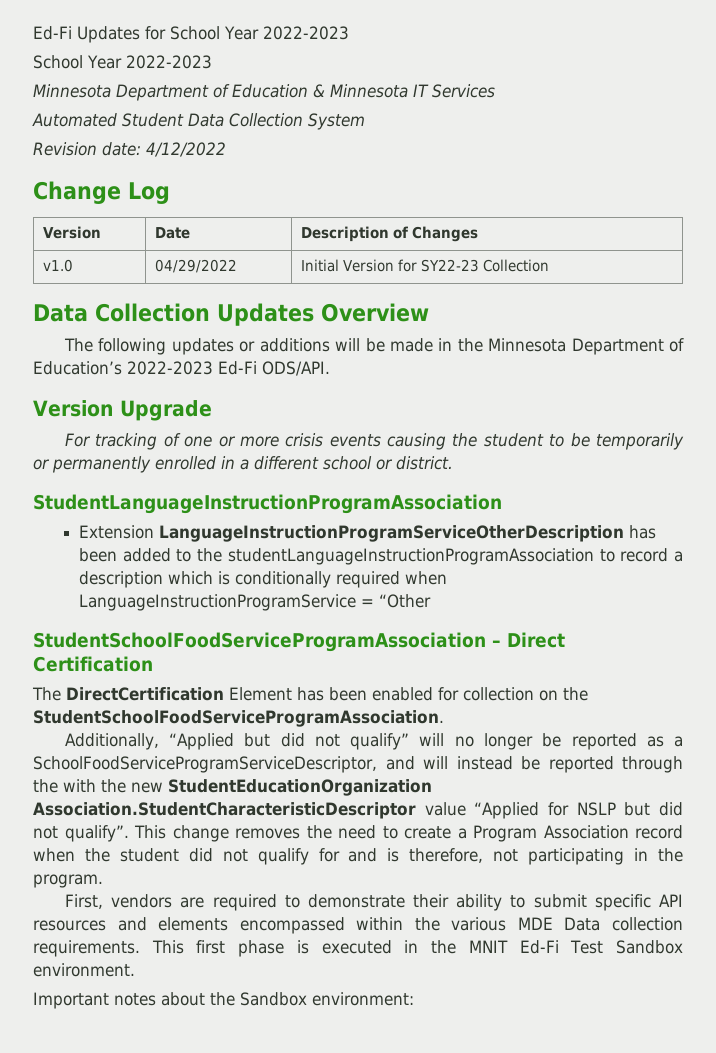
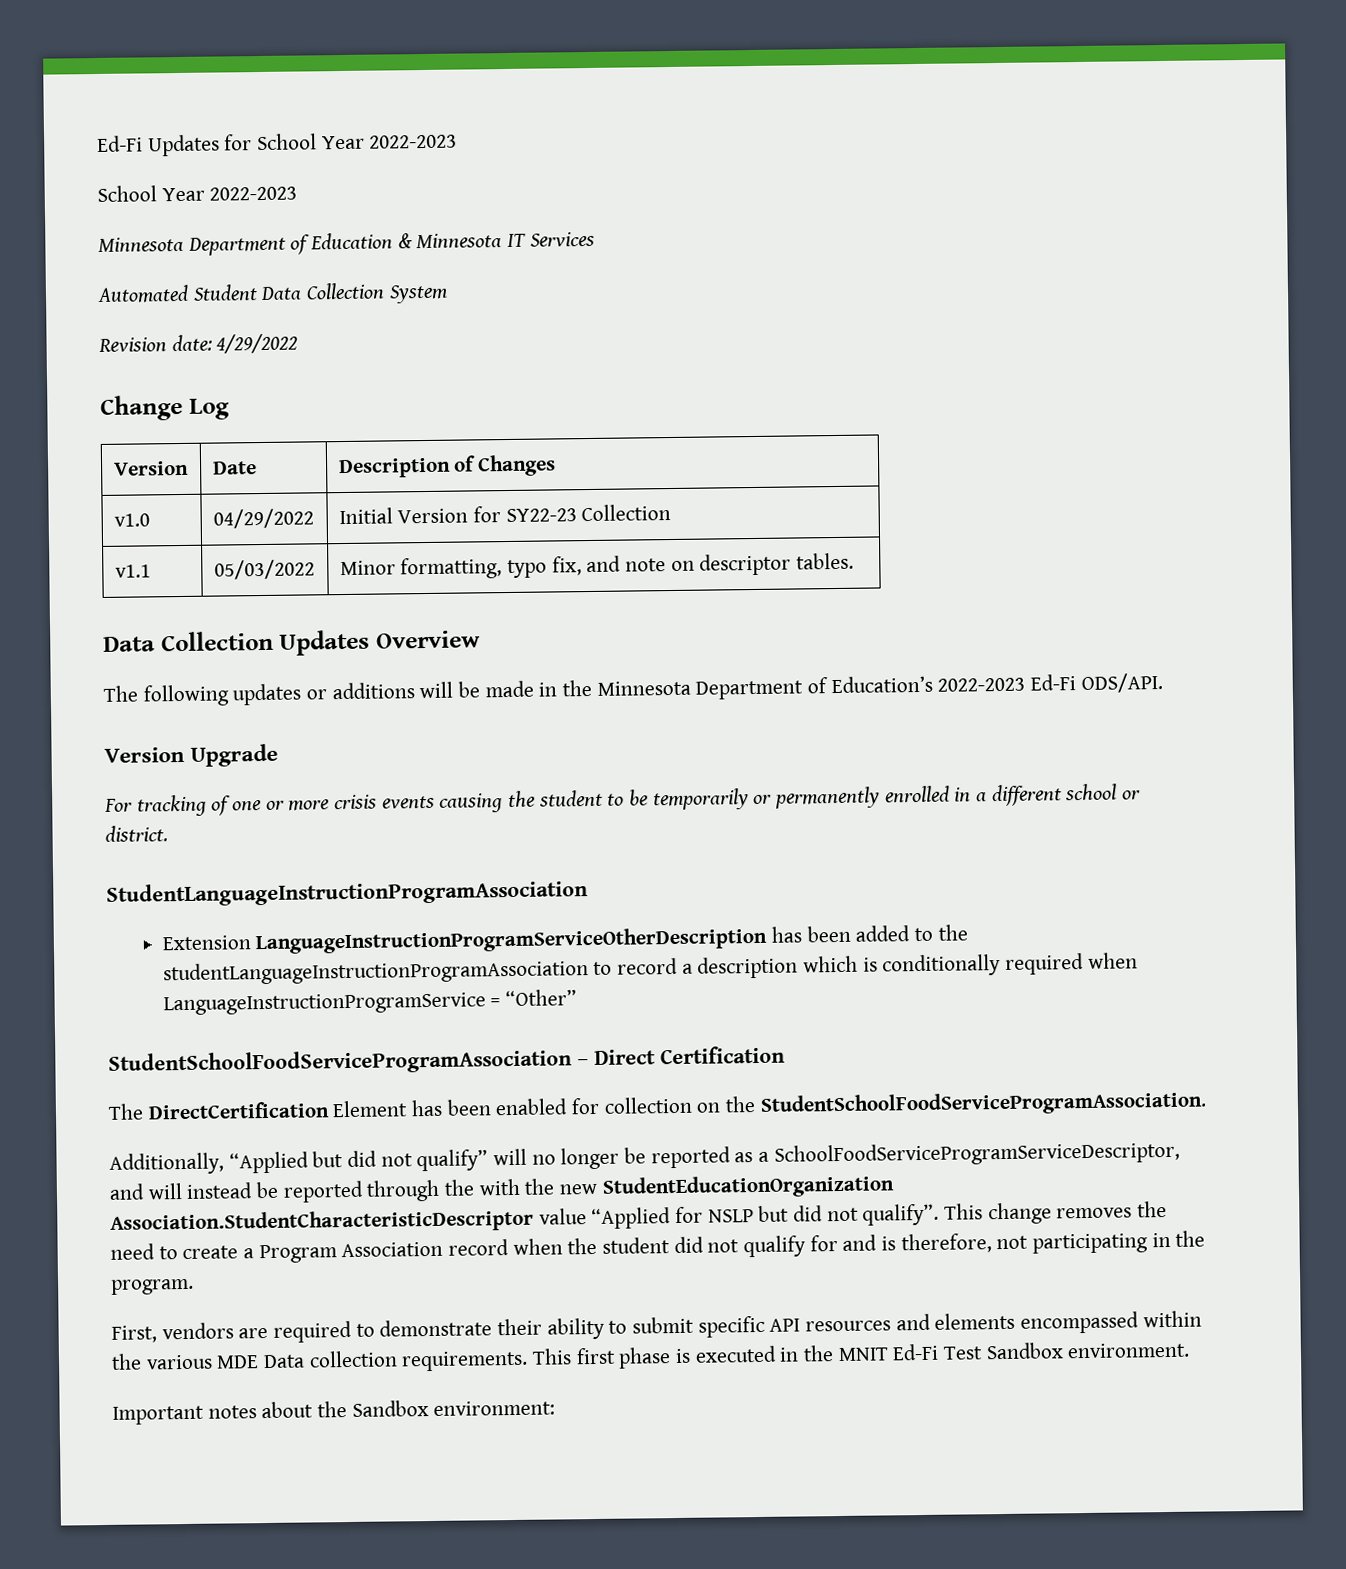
[146,142,226,157] 4/12/2022 -> [216,333,299,354] 4/29/2022
(550, 265) none -> [114,564,151,578] [213,559,315,580] [339,552,854,580] // v1.1 | 05/03/2022 | Minor formatting, typo fix, and note on descriptor tables.
[378,594,431,608] “Other -> [505,989,578,1007] “Other”

